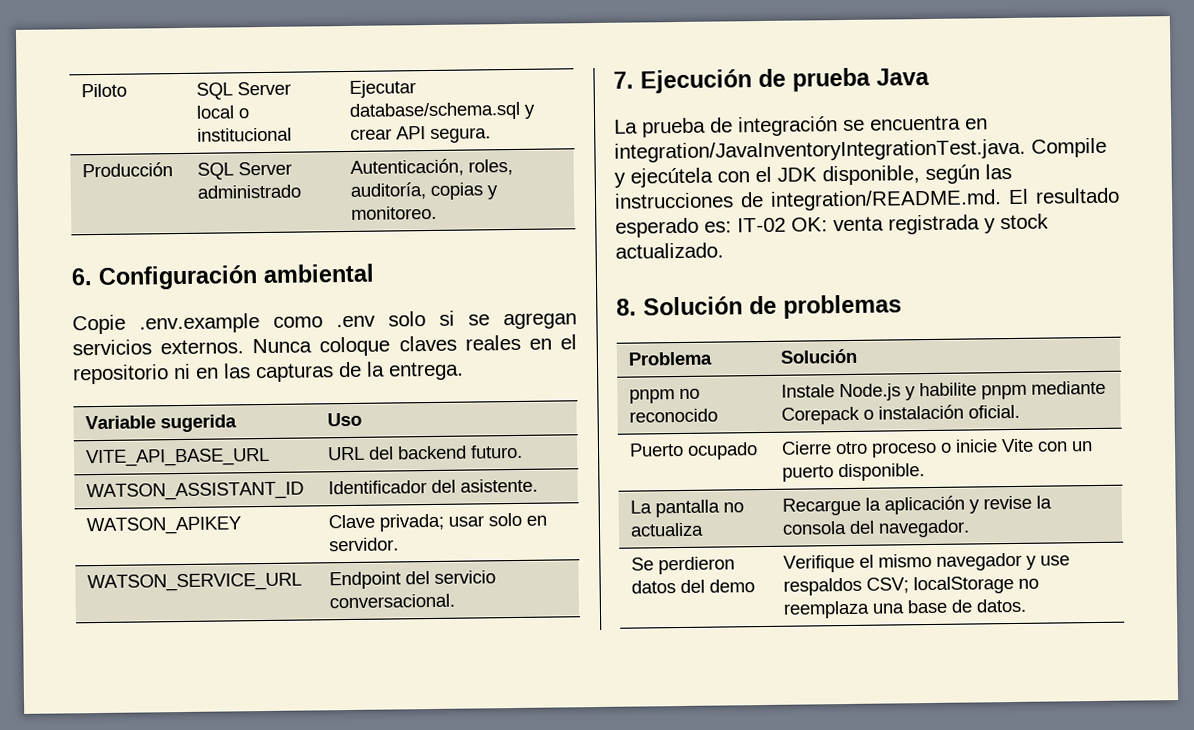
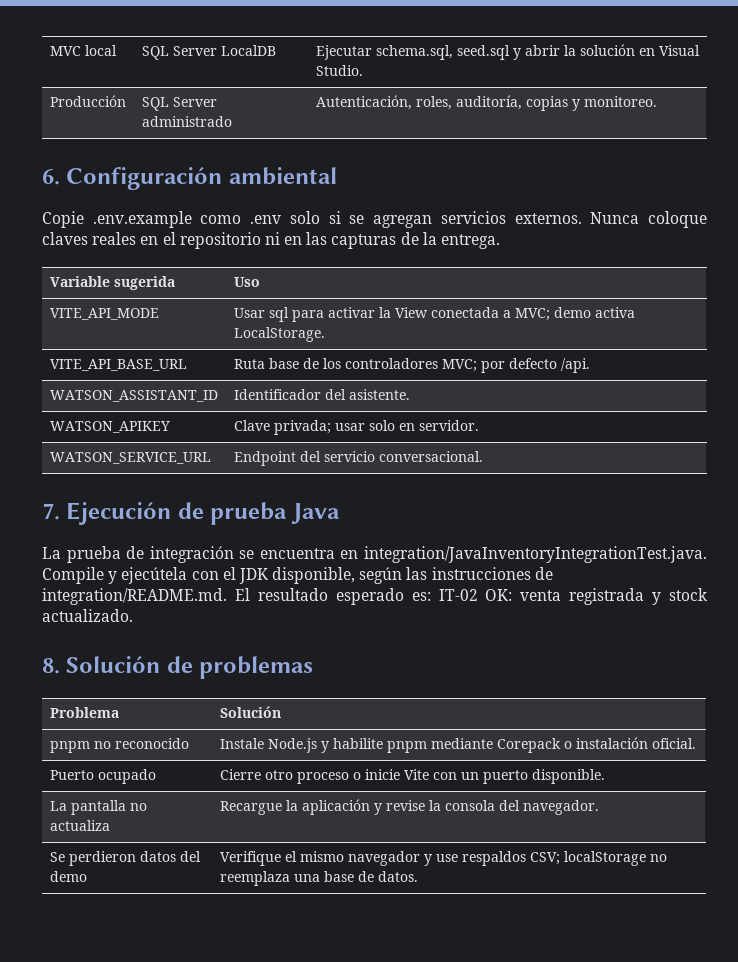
[81,83,128,98] [196,81,292,100] [196,105,251,119] [197,127,293,142] [349,80,417,98] [349,101,537,121] [350,126,492,143] Piloto | SQL Server local o institucional | Ejecutar database/schema.sql y crear API segura. -> [49,45,117,56] [141,45,276,60] [315,44,700,60] [315,65,363,76] MVC local | SQL Server LocalDB | Ejecutar schema.sql, seed.sql y abrir la solución en Visual Studio.
[85,447,271,468] [327,444,524,461] VITE_API_BASE_URL | URL del backend futuro. -> [49,308,159,320] [233,307,635,322] [233,327,325,342] [49,359,187,371] [233,358,590,373] VITE_API_MODE | Usar sql para activar la View conectada a MVC; demo activa LocalStorage. // VITE_API_BASE_URL | Ruta base de los controladores MVC; por defecto /api.

